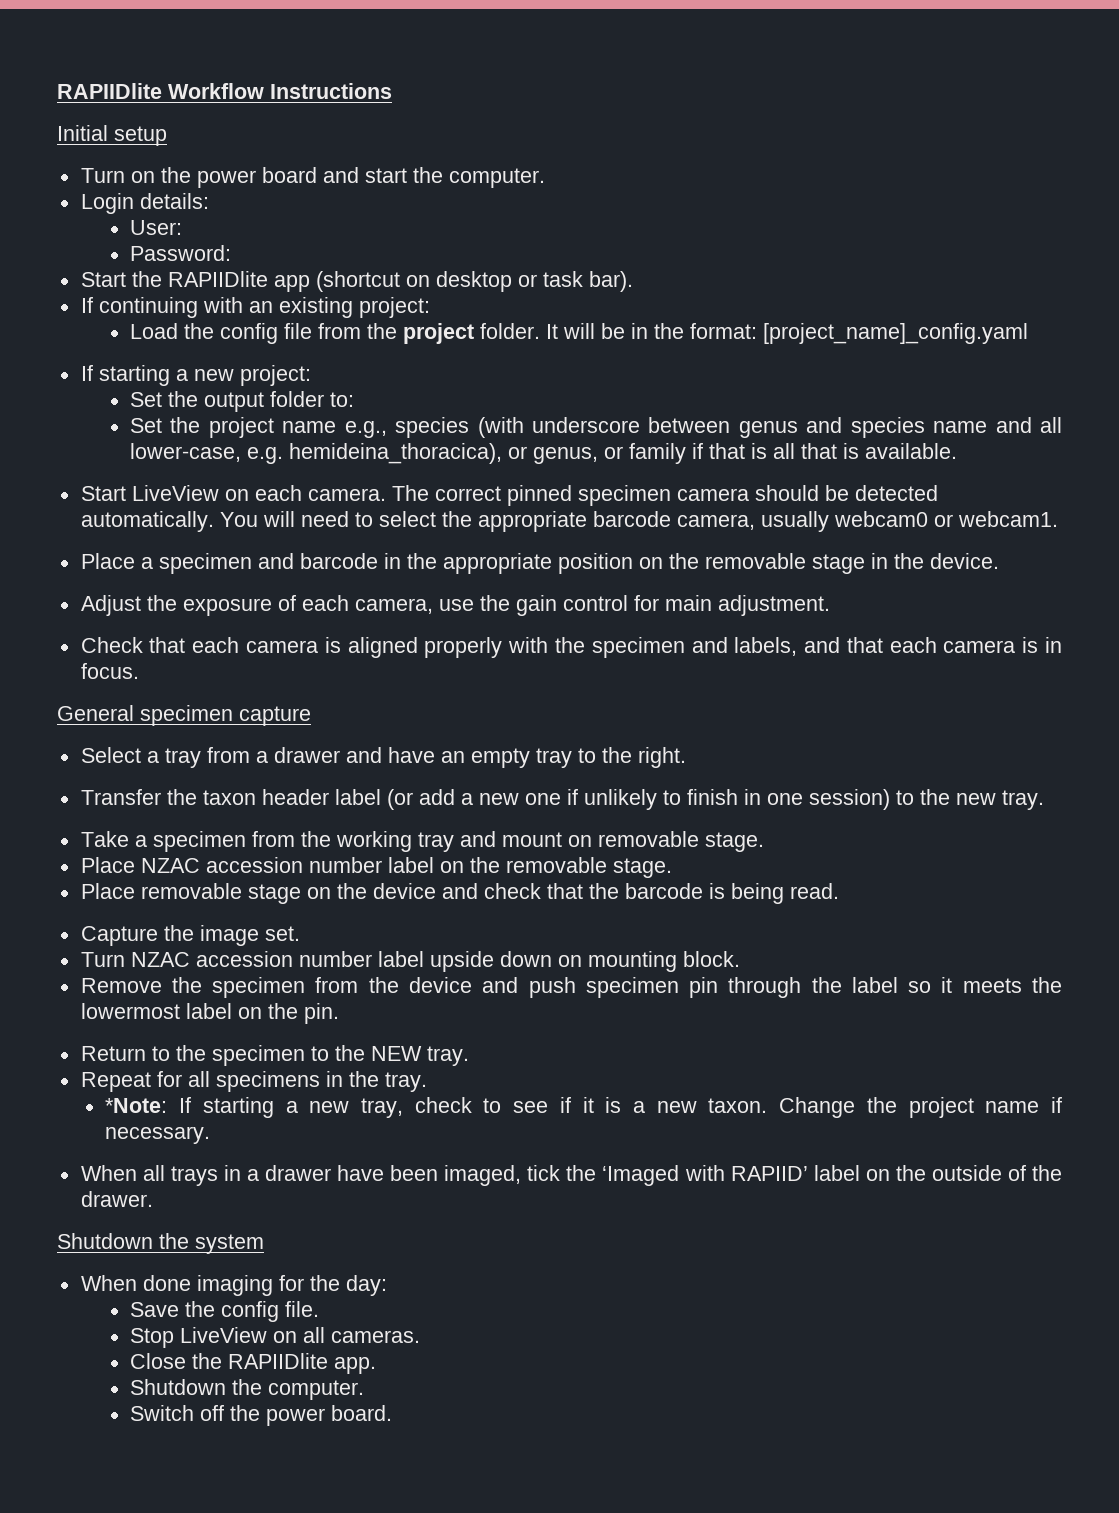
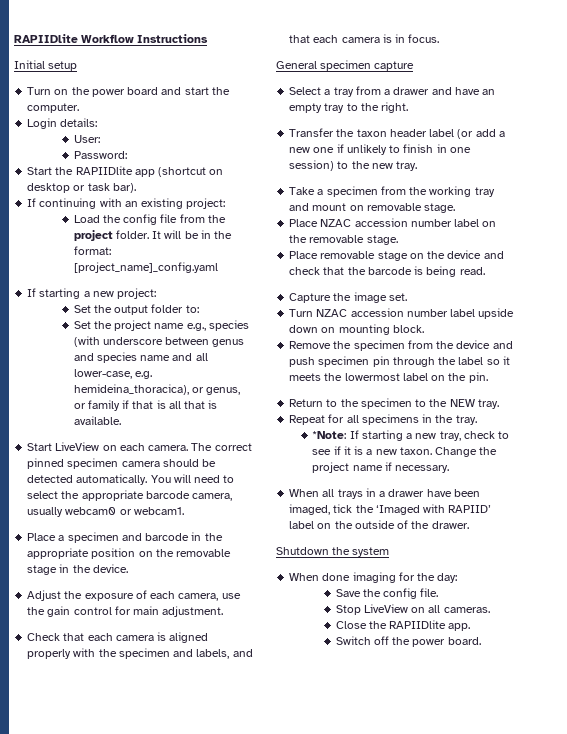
[130,1379,365,1400] // Shutdown the computer. -> (471, 627) none

